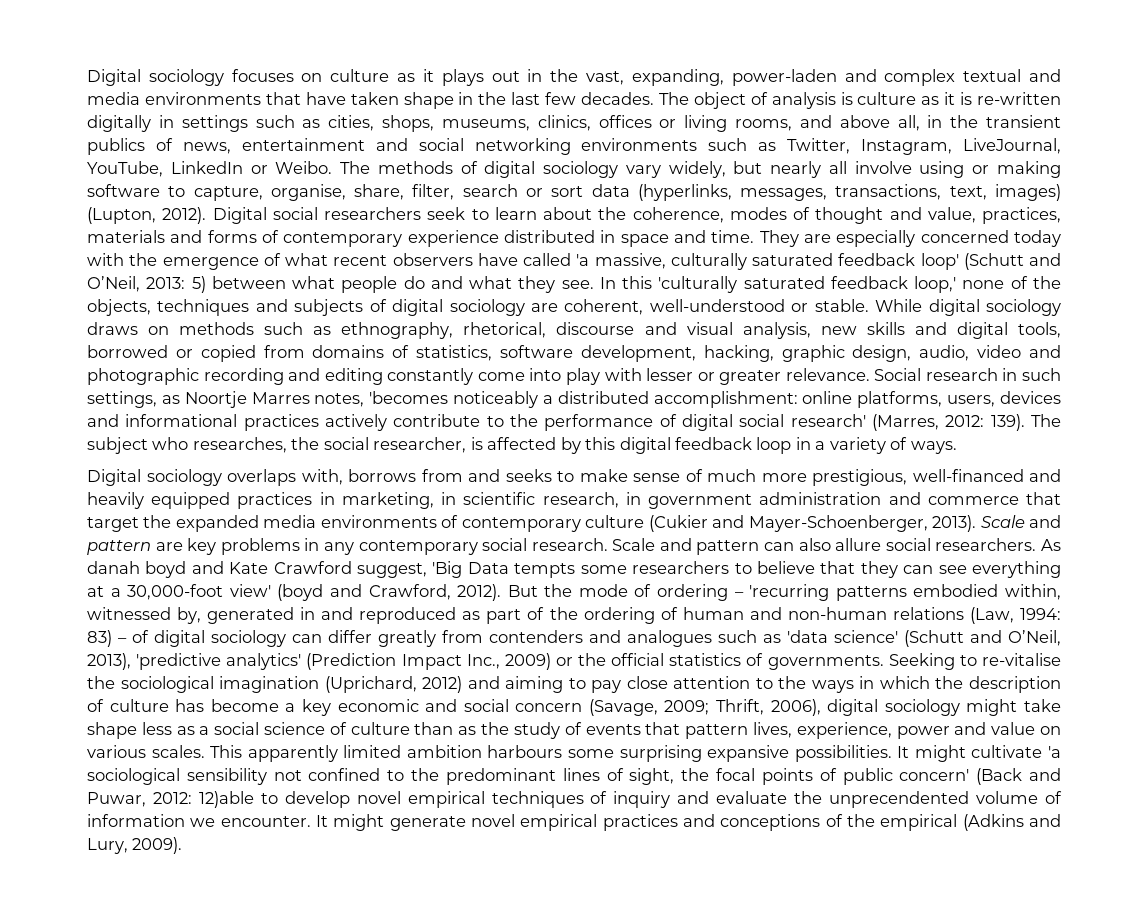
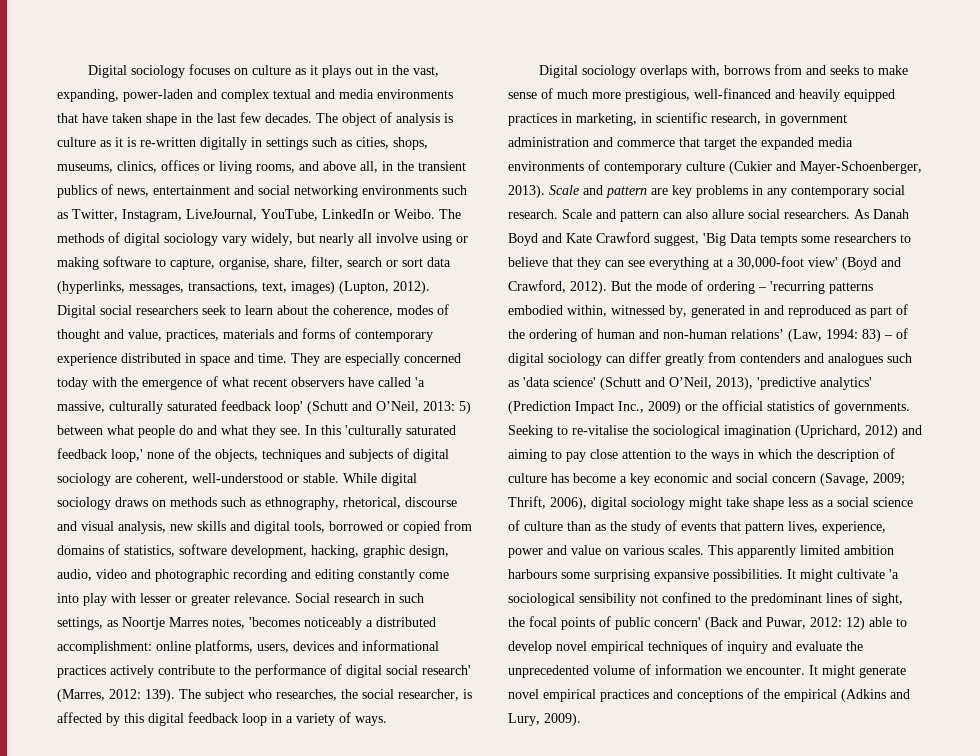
[87,561,187,578] danah boyd -> [873,209,909,219] [508,233,538,246] Danah Boyd
[277,584,324,601] (boyd -> [842,257,877,270] (Boyd
[892,607,964,620] relations -> [731,329,784,339] relations’
[198,791,254,808] 12)able -> [846,617,892,630] 12) able
[829,791,970,808] unprecendented -> [508,665,589,678] unprecedented

